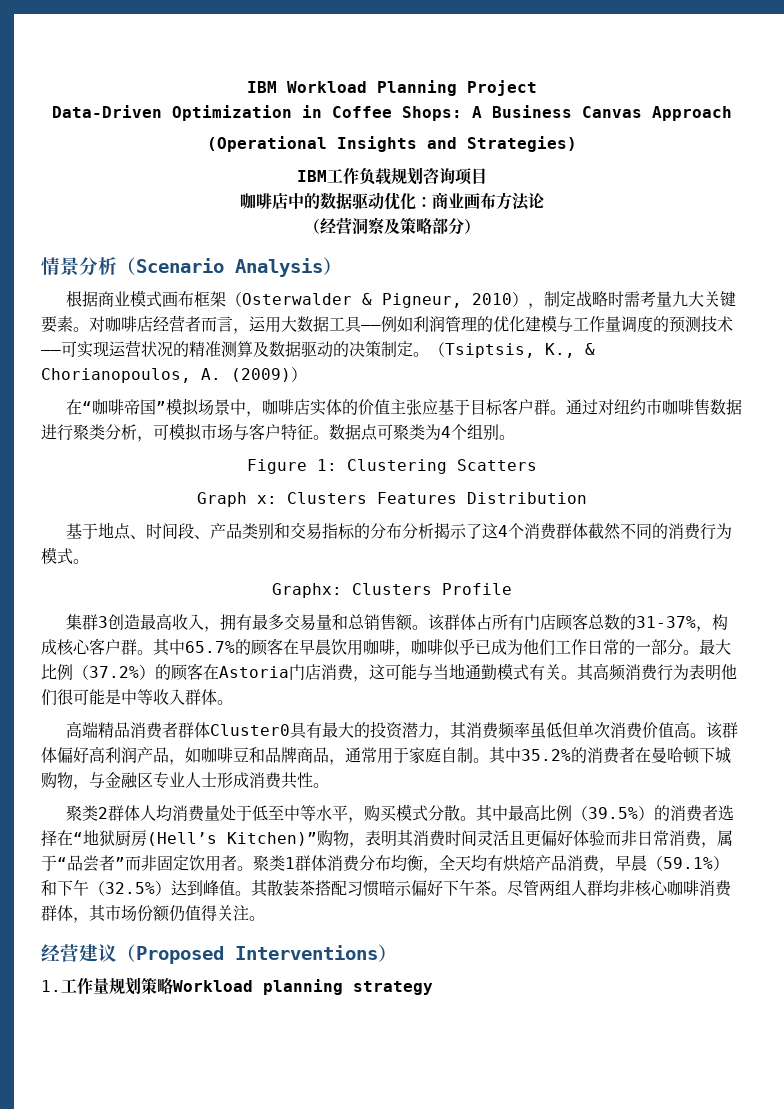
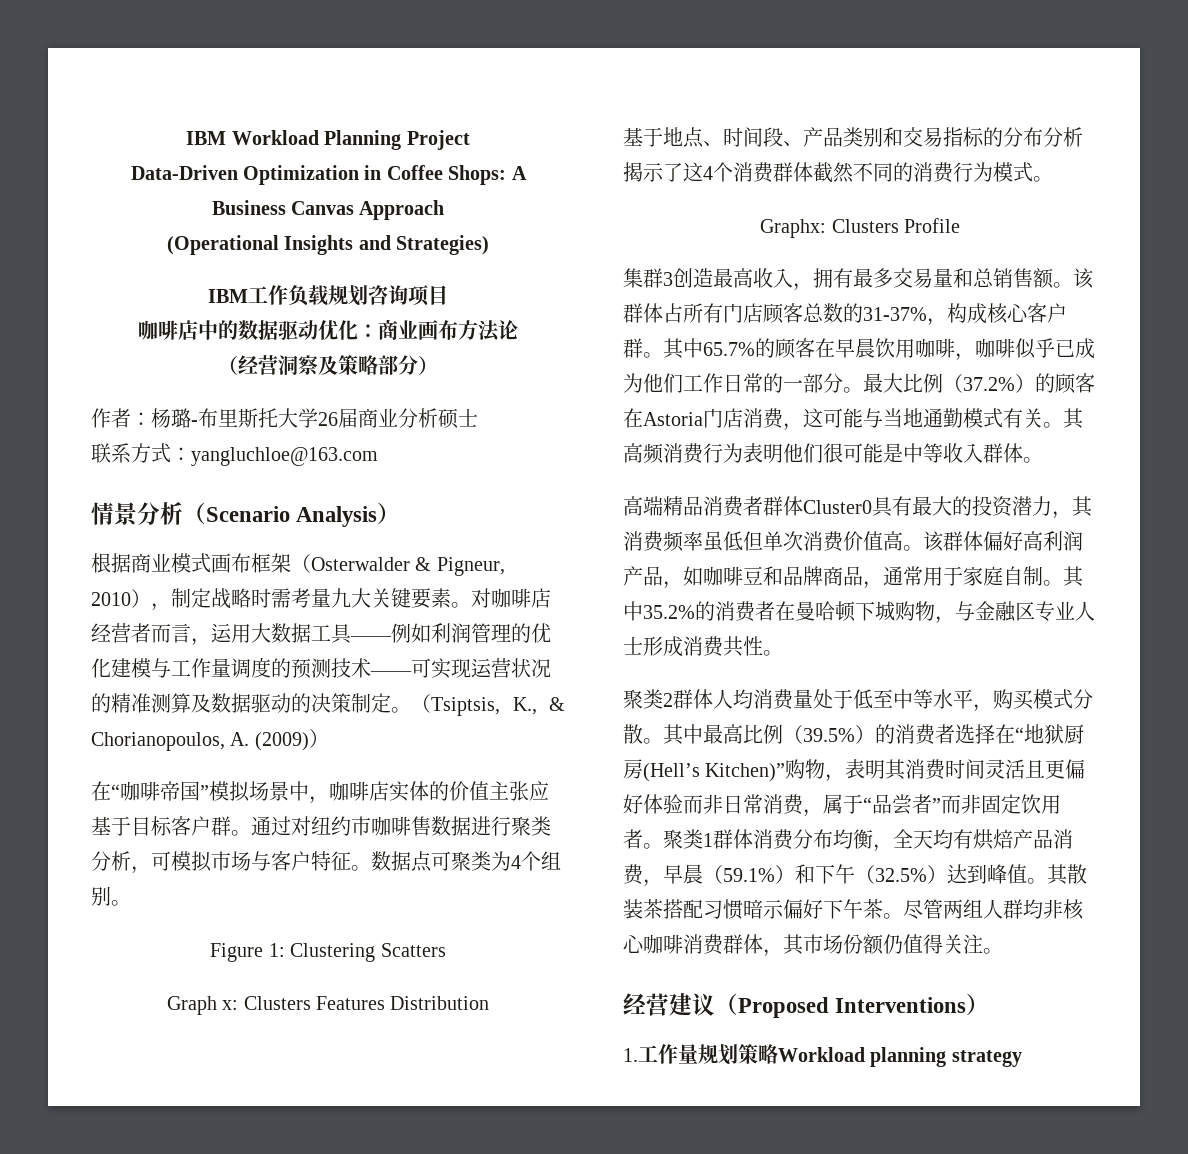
(480, 226) none -> [91,408,478,429] [91,443,378,466] // 作者：杨璐-布里斯托大学26届商业分析硕士 // 联系方式：yangluchloe@163.com

